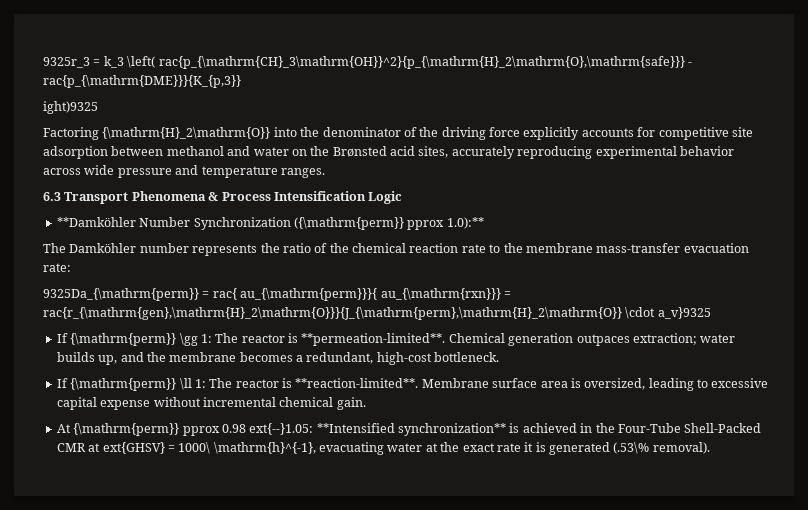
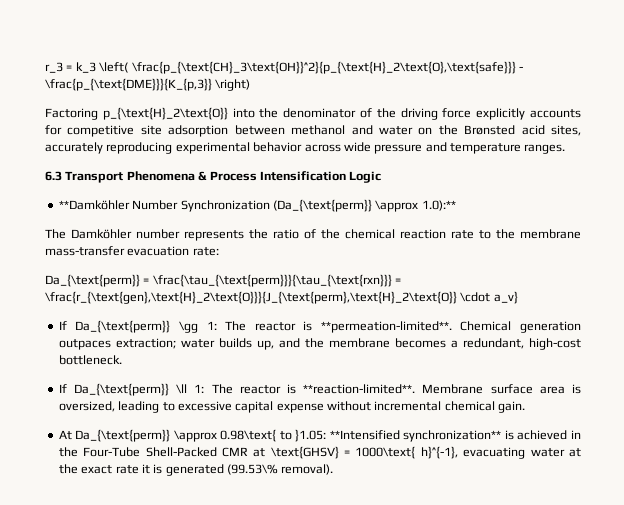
[43,57,90,68] 9325r_3 -> [45,62,63,73] r_3
[158,56,692,69] [43,75,241,88] [43,101,98,114] rac{p_{\mathrm{CH}_3\mathrm{OH}}^2}{p_{\mathrm{H}_2\mathrm{O},\mathrm{safe}}} - rac{p_{\mathrm{DME}}}{K_{p,3}} // ight)9325 -> [131,61,523,74] [45,78,251,91] \frac{p_{\text{CH}_3\text{OH}}^2}{p_{\text{H}_2\text{O},\text{safe}}} - \frac{p_{\text{DME}}}{K_{p,3}} \right)
[102,127,271,139] {\mathrm{H}_2\mathrm{O}} -> [102,107,228,120] p_{\text{H}_2\text{O}}
[293,217,445,230] ({\mathrm{perm}} pprox -> [272,199,419,212] (Da_{\text{perm}} \approx
[43,288,511,301] [43,307,711,320] [56,333,177,346] 9325Da_{\mathrm{perm}} = rac{ au_{\mathrm{perm}}}{ au_{\mathrm{rxn}}} = rac{r_{\mathrm{gen},\mathrm{H}_2\mathrm{O}}}{J_{\mathrm{perm},\mathrm{H}_2\mathrm{O}} \cdot a_v}9325 // If {\mathrm{perm}} -> [45,274,402,287] [45,291,518,304] [58,320,171,333] Da_{\text{perm}} = \frac{\tau_{\text{perm}}}{\tau_{\text{rxn}}} = \frac{r_{\text{gen},\text{H}_2\text{O}}}{J_{\text{perm},\text{H}_2\text{O}} \cdot a_v} // If Da_{\text{perm}}
[70,378,177,391] {\mathrm{perm}} -> [73,383,169,396] Da_{\text{perm}}
[73,423,314,436] {\mathrm{perm}} pprox 0.98 ext{--}1.05: -> [75,429,327,442] Da_{\text{perm}} \approx 0.98\text{ to }1.05:
[102,442,316,454] ext{GHSV} = 1000\ \mathrm{h}^{-1}, -> [270,446,458,459] \text{GHSV} = 1000\text{ h}^{-1},
[613,442,650,454] (.53\% -> [227,464,278,475] (99.53\%

